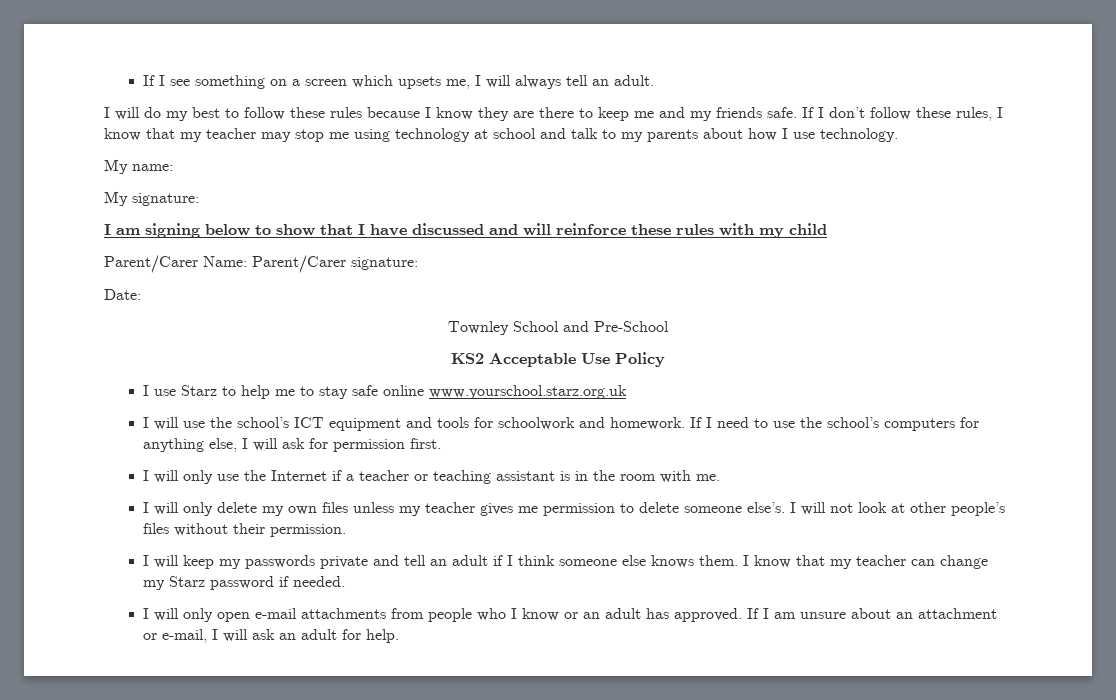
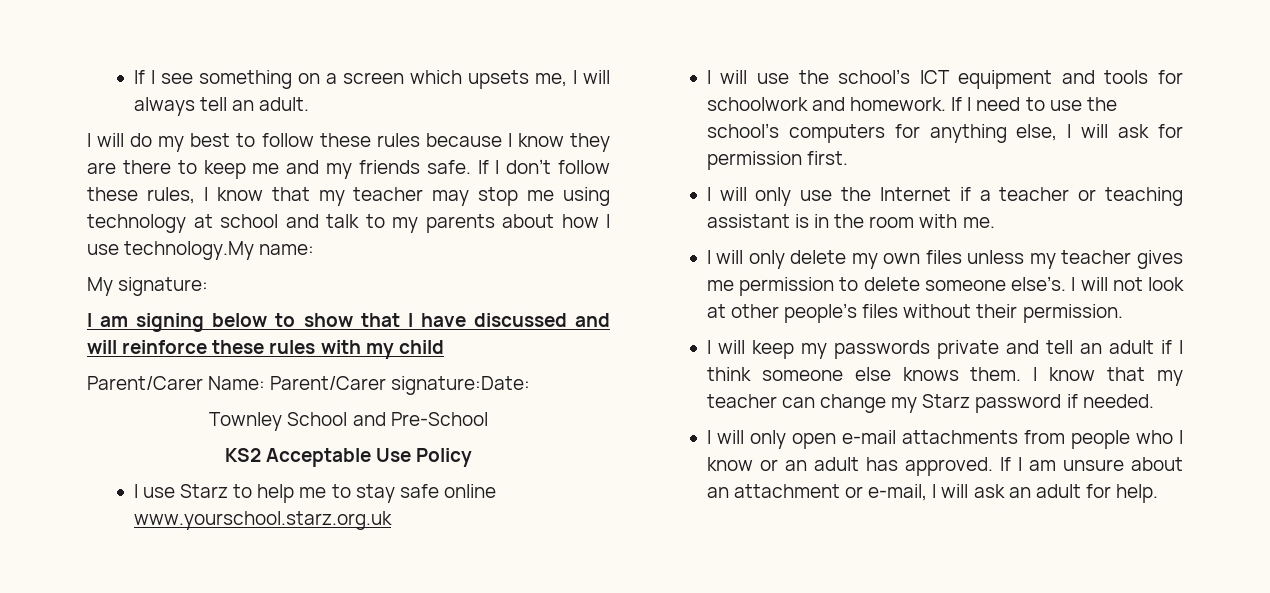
[820,128,898,142] [104,159,128,174] technology. // My -> [124,241,255,260] technology.My
[351,257,418,270] [104,289,141,300] signature: // Date: -> [391,376,531,395] signature:Date:

